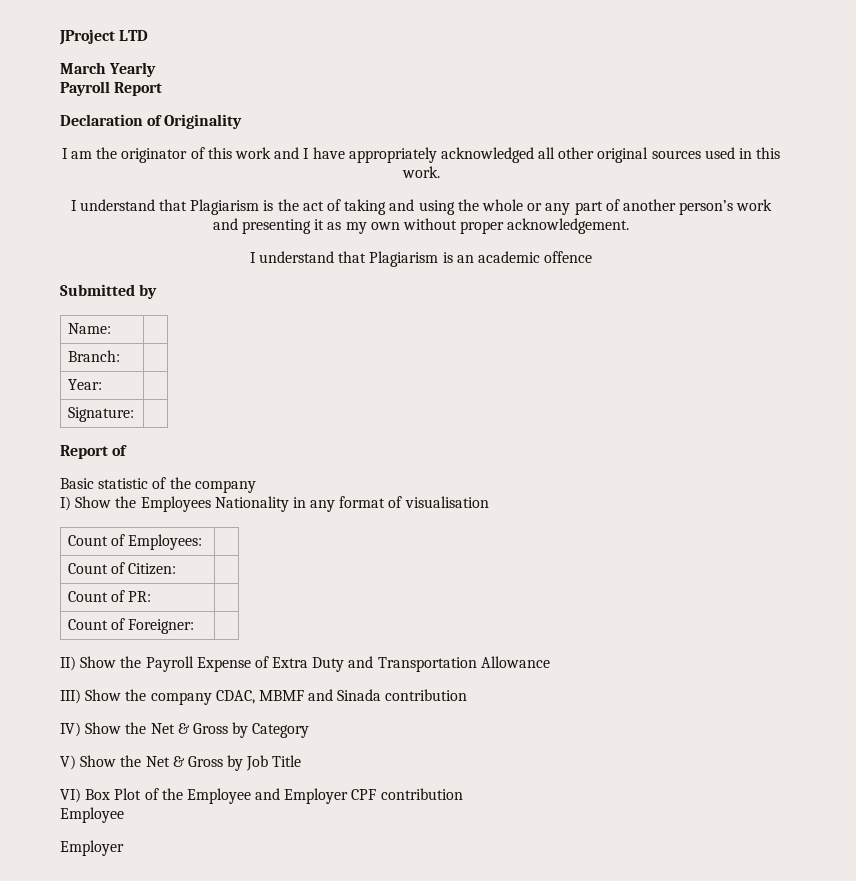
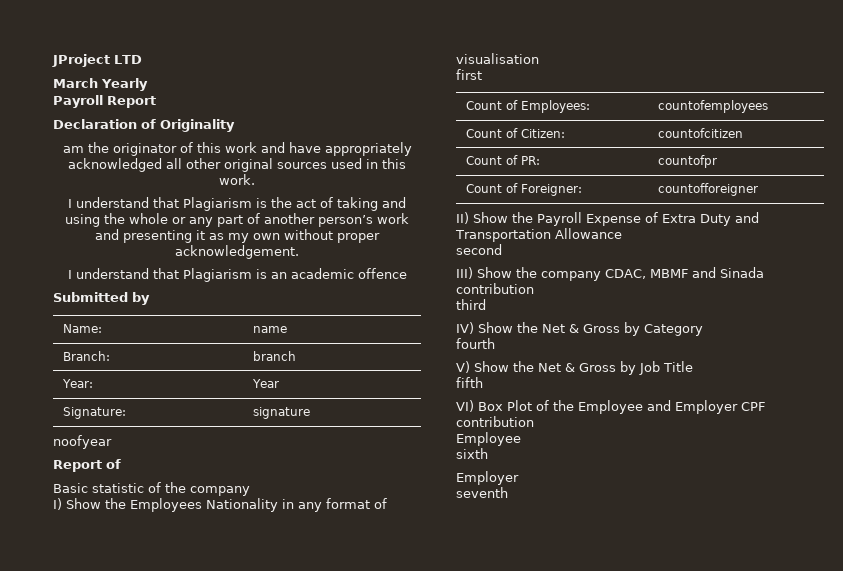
[61,148,68,159] I -> (235, 125) none
[303,148,310,159] I -> (285, 147) none
(112, 328) none -> [253,326,288,333] name
(121, 356) none -> [253,351,297,361] branch
(103, 384) none -> [252,379,280,388] Year
(135, 414) none -> [253,407,311,419] [53,435,112,449] signature // noofyear
(489, 502) none -> [456,69,482,80] // first
(203, 542) none -> [658,100,769,113] countofemployees
(177, 569) none -> [658,128,744,138] countofcitizen
(152, 596) none -> [658,155,718,168] countofpr
(195, 626) none -> [658,183,759,196] countofforeigner
(550, 662) none -> [456,244,502,255] // second
(468, 695) none -> [456,299,486,310] // third
(310, 730) none -> [456,338,495,349] // fourth
(302, 761) none -> [456,377,483,388] // fifth
[60,840,124,856] // Employer -> [456,448,488,459] [456,471,519,485] [456,487,508,498] // sixth // Employer // seventh

